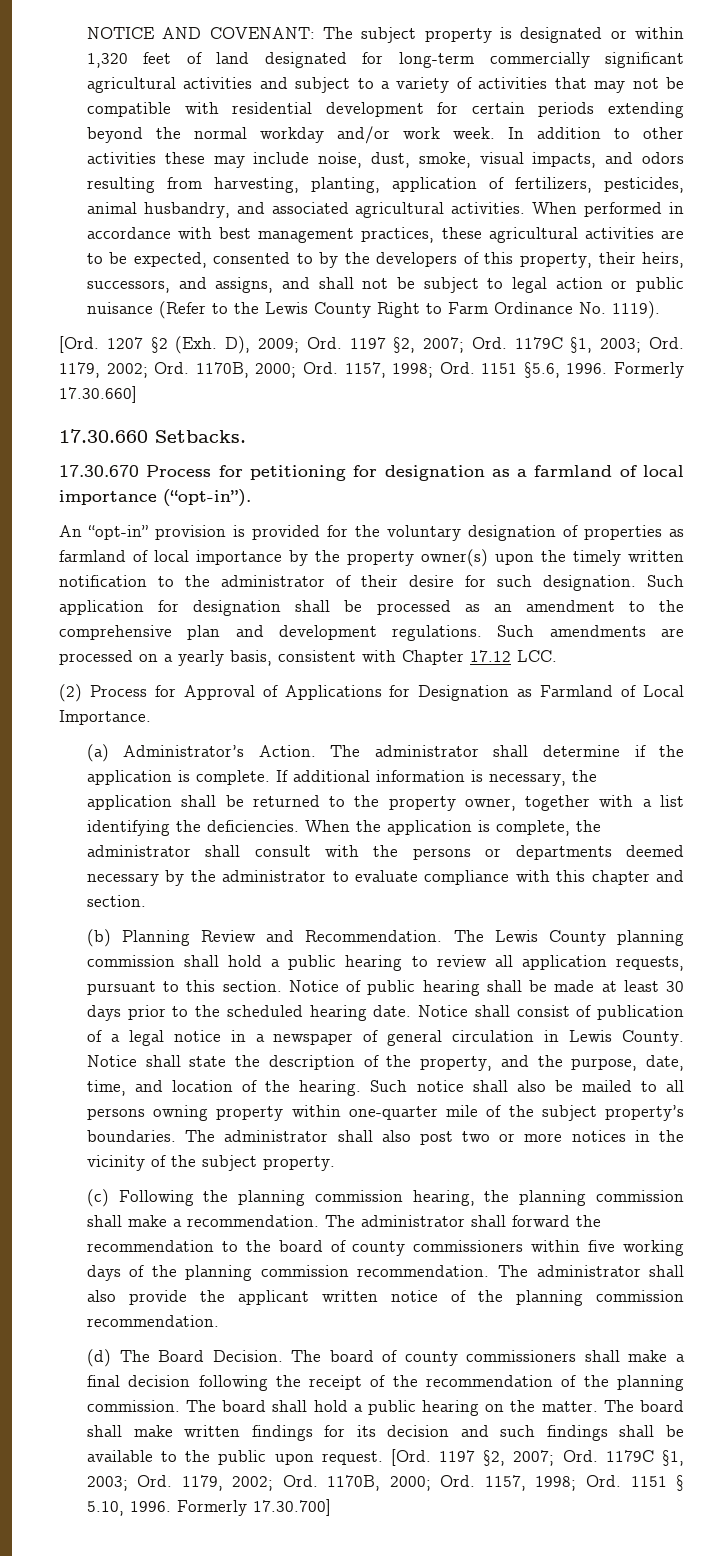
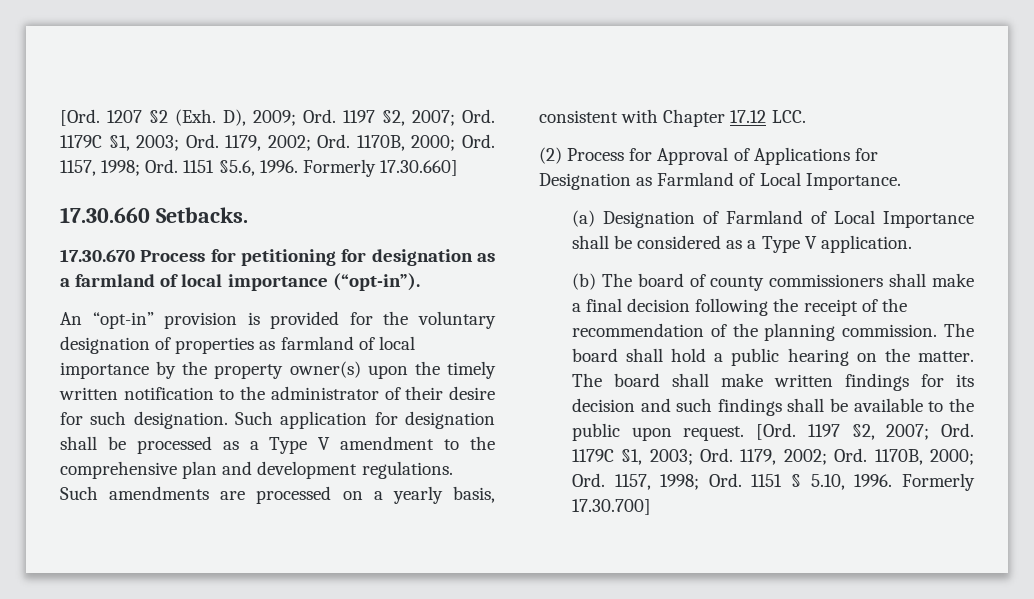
[86,27,685,43] [86,52,684,68] [86,77,684,93] [86,102,684,118] [86,126,684,144] [86,152,684,168] [86,177,684,193] [86,202,684,218] [86,227,684,243] [86,252,685,268] [86,277,684,293] [86,301,660,319] NOTICE AND COVENANT: The subject property is designated or within 1,320 feet of land designated for long-term commercially significant agricultural activities and subject to a variety of activities that may not be compatible with residential development for certain periods extending beyond the normal workday and/or work week. In addition to other activities these may include noise, dust, smoke, visual impacts, and odors resulting from harvesting, planting, application of fertilizers, pesticides, animal husbandry, and associated agricultural activities. When performed in accordance with best management practices, these agricultural activities are to be expected, consented to by the developers of this property, their heirs, successors, and assigns, and shall not be subject to legal action or public nuisance (Refer to the Lewis County Right to Farm Ordinance No. 1119). // -> (60, 117) none
[493,604,512,612] an -> [249,437,331,454] a Type V
[123,745,684,757] [86,770,597,786] [86,795,685,811] [86,820,601,836] [86,845,684,860] [86,870,684,886] [86,895,146,907] [86,929,684,947] [86,955,685,971] [86,980,685,996] [86,1005,684,1021] [86,1030,684,1046] [86,1055,684,1071] [86,1080,684,1096] [86,1105,684,1121] [86,1130,685,1145] [86,1155,335,1171] [86,1189,684,1207] [86,1215,601,1227] [86,1240,685,1256] [86,1265,684,1281] [86,1290,684,1306] [86,1315,219,1327] [86,1349,283,1367] Administrator’s Action. The administrator shall determine if the application is complete. If additional information is necessary, the application shall be returned to the property owner, together with a list identifying the deficiencies. When the application is complete, the administrator shall consult with the persons or departments deemed necessary by the administrator to evaluate compliance with this chapter and section. // (b) Planning Review and Recommendation. The Lewis County planning commission shall hold a public hearing to review all application requests, pursuant to this section. Notice of public hearing shall be made at least 30 days prior to the scheduled hearing date. Notice shall consist of publication of a legal notice in a newspaper of general circulation in Lewis County. Notice shall state the description of the property, and the purpose, date, time, and location of the hearing. Such notice shall also be mailed to all persons owning property within one-quarter mile of the subject property’s boundaries. The administrator shall also post two or more notices in the vicinity of the subject property. // (c) Following the planning commission hearing, the planning commission shall make a recommendation. The administrator shall forward the recommendation to the board of county commissioners within five working days of the planning commission recommendation. The administrator shall also provide the applicant written notice of the planning commission recommendation. // (d) The Board Decision. -> [602,210,975,228] [571,235,912,253] [571,273,596,290] Designation of Farmland of Local Importance shall be considered as a Type V application. // (b)

